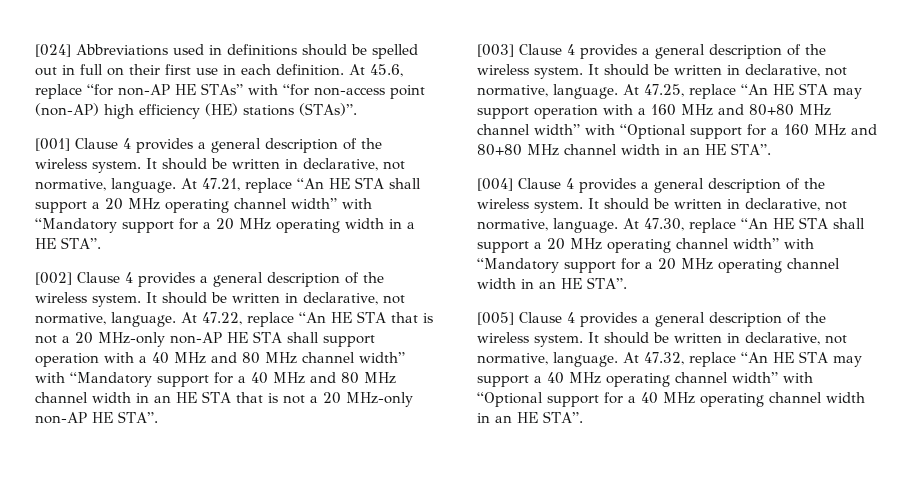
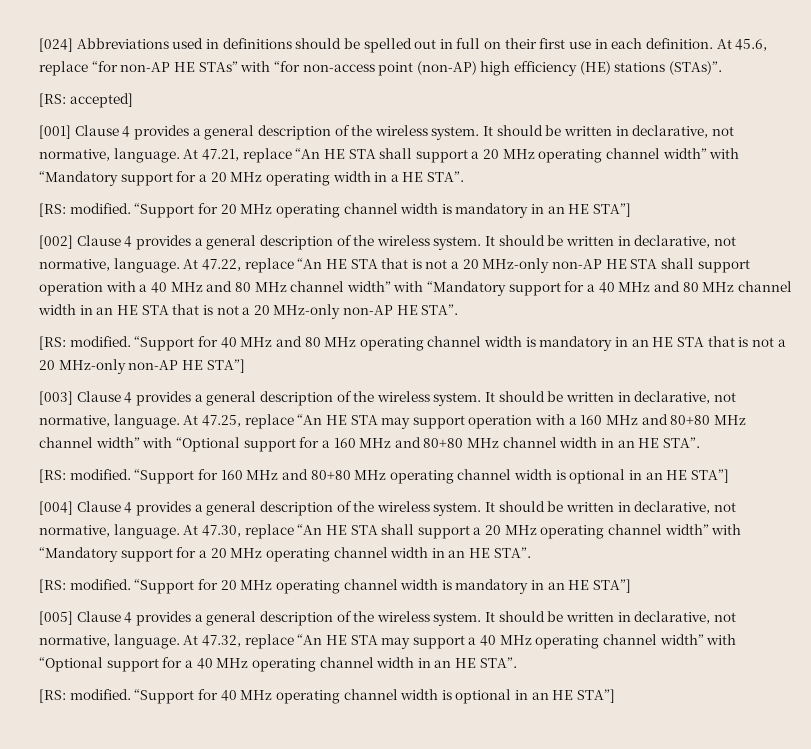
(357, 109) none -> [39,93,133,108] // [RS: accepted]
(101, 243) none -> [39,203,632,218] // [RS: modified. “Support for 20 MHz operating channel width is mandatory in an HE STA”]
(158, 417) none -> [39,336,786,351] [39,359,245,374] // [RS: modified. “Support for 40 MHz and 80 MHz operating channel width is mandatory in an HE STA that is not a 20 MHz-only non-AP HE STA”]
(771, 149) none -> [39,469,729,484] // [RS: modified. “Support for 160 MHz and 80+80 MHz operating channel width is optional in an HE STA”]
(627, 283) none -> [39,579,632,594] // [RS: modified. “Support for 20 MHz operating channel width is mandatory in an HE STA”]
(583, 417) none -> [39,689,616,704] // [RS: modified. “Support for 40 MHz operating channel width is optional in an HE STA”]

